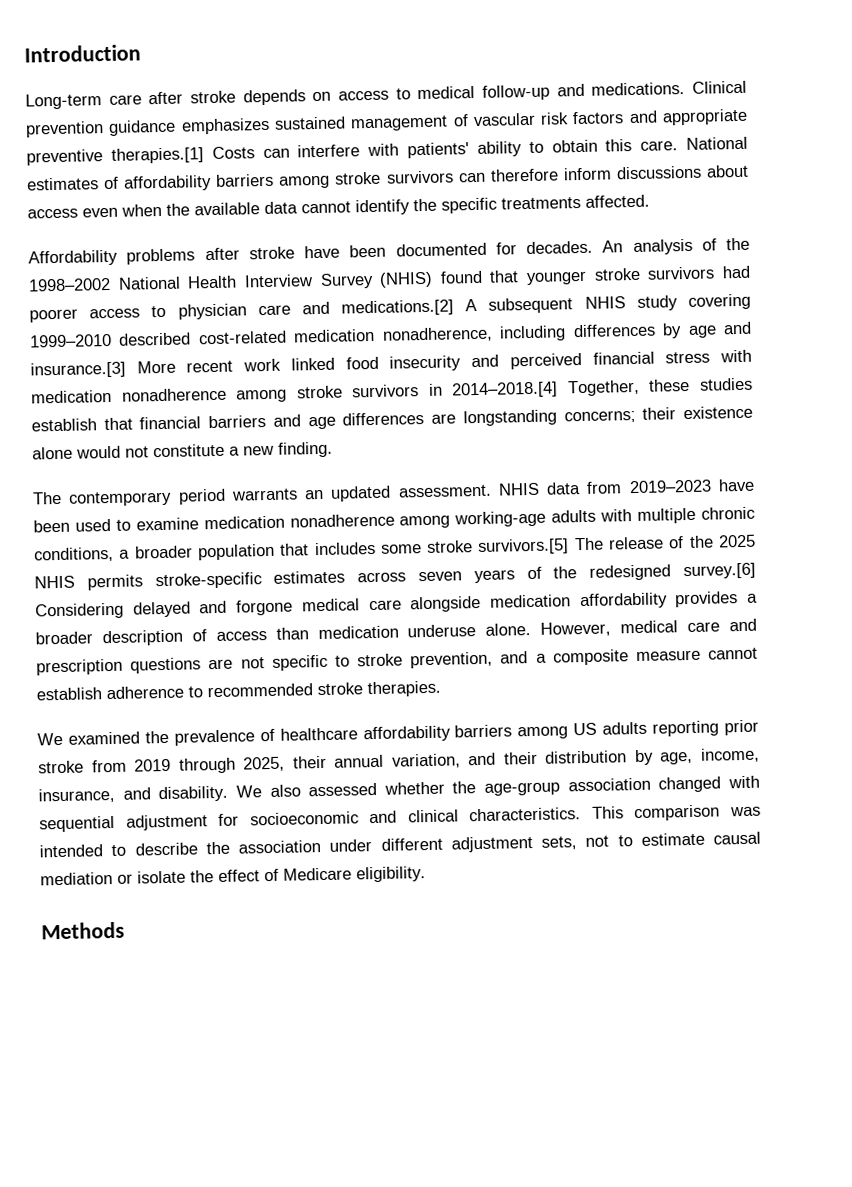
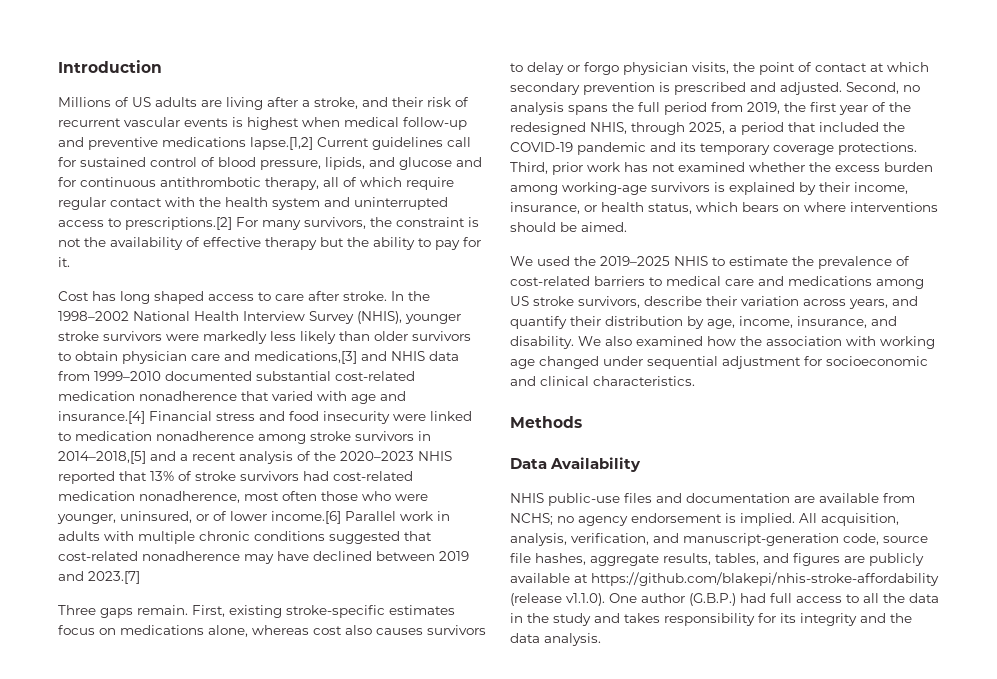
[25,80,747,110] [25,108,748,138] [26,136,748,166] [27,164,749,192] [27,194,650,219] [28,238,717,267] Long-term care after stroke depends on access to medical follow-up and medications. Clinical prevention guidance emphasizes sustained management of vascular risk factors and appropriate preventive therapies.[1] Costs can interfere with patients' ability to obtain this care. National estimates of affordability barriers among stroke survivors can therefore inform discussions about access even when the available data cannot identify the specific treatments affected. // Affordability problems after stroke have been documented for decades. An analysis of -> [58,97,469,110] [58,117,467,130] [58,137,471,150] [58,157,482,170] [58,177,454,190] [58,197,448,210] [58,217,479,230] [58,237,481,250] [58,257,70,267] [58,291,404,304] Millions of US adults are living after a stroke, and their risk of recurrent vascular events is highest when medical follow-up and preventive medications lapse.[1,2] Current guidelines call for sustained control of blood pressure, lipids, and glucose and for continuous antithrombotic therapy, all of which require regular contact with the health system and uninterrupted access to prescriptions.[2] For many survivors, the constraint is not the availability of effective therapy but the ability to pay for it. // Cost has long shaped access to care after stroke. In
[379,265,751,288] [29,293,751,323] [30,321,753,348] [30,349,753,379] (NHIS) found that younger stroke survivors had poorer access to physician care and medications.[2] A subsequent NHIS study covering 1999–2010 described cost-related medication nonadherence, including differences by age and insurance.[3] More recent work linked food insecurity and perceived financial stress with -> [357,311,461,324] [58,331,471,344] [58,351,459,364] [58,371,415,381] [58,391,406,404] [58,411,472,424] [58,432,71,441] (NHIS), younger stroke survivors were markedly less likely than older survivors to obtain physician care and medications,[3] and NHIS data from 1999–2010 documented substantial cost-related medication nonadherence that varied with age and insurance.[4] Financial stress and food insecurity were linked to
[452,377,753,399] [31,405,754,432] [32,441,333,460] [33,478,755,507] [33,506,755,533] [34,534,756,563] [34,562,756,591] [35,591,758,620] [35,618,757,647] [36,647,758,676] [36,680,441,701] [37,719,759,746] [38,752,497,774] 2014–2018.[4] Together, these studies establish that financial barriers and age differences are longstanding concerns; their existence alone would not constitute a new finding. // The contemporary period warrants an updated assessment. NHIS data from 2019–2023 have been used to examine medication nonadherence among working-age adults with multiple chronic conditions, a broader population that includes some stroke survivors.[5] The release of the 2025 NHIS permits stroke-specific estimates across seven years of the redesigned survey.[6] Considering delayed and forgone medical care alongside medication affordability provides a broader description of access than medication underuse alone. However, medical care and prescription questions are not specific to stroke prevention, and a composite measure cannot establish adherence to recommended stroke therapies. // We examined the prevalence of healthcare affordability barriers among US adults reporting prior stroke from 2019 through 2025, their annual variation, and -> [58,451,452,464] [58,471,413,484] [58,491,428,503] [57,511,450,524] [58,531,432,544] [58,551,469,564] [58,571,140,584] [58,605,455,618] [58,625,486,637] [510,62,929,75] [510,82,920,95] [510,102,911,115] [510,122,905,135] [510,142,917,155] [510,162,933,175] [510,182,908,195] [510,202,938,214] [510,222,627,232] [510,256,910,269] [510,276,924,289] [510,296,918,309] [510,316,567,329] 2014–2018,[5] and a recent analysis of the 2020–2023 NHIS reported that 13% of stroke survivors had cost-related medication nonadherence, most often those who were younger, uninsured, or of lower income.[6] Parallel work in adults with multiple chronic conditions suggested that cost-related nonadherence may have declined between 2019 and 2023.[7] // Three gaps remain. First, existing stroke-specific estimates focus on medications alone, whereas cost also causes survivors to delay or forgo physician visits, the point of contact at which secondary prevention is prescribed and adjusted. Second, no analysis spans the full period from 2019, the first year of the redesigned NHIS, through 2025, a period that included the COVID-19 pandemic and its temporary coverage protections. Third, prior work has not examined whether the excess burden among working-age survivors is explained by their income, insurance, or health status, which bears on where interventions should be aimed. // We used the 2019–2025 NHIS to estimate the prevalence of cost-related barriers to medical care and medications among US stroke survivors, describe their variation across years, and quantify
[308,775,760,797] assessed whether the age-group association changed with -> [636,336,935,349] [510,356,643,369] examined how the association with working age changed under
[591,804,761,822] [39,831,761,858] [40,866,426,886] [41,921,125,940] This comparison was intended to describe the association under different adjustment sets, not to estimate causal mediation or isolate the effect of Medicare eligibility. // Methods -> [510,416,582,428] [510,457,642,472] [510,493,915,506] [510,513,899,526] [510,533,928,546] [510,553,924,566] [510,572,939,586] [510,593,939,606] [510,613,912,626] [510,633,601,646] // Methods // Data Availability // NHIS public-use files and documentation are available from NCHS; no agency endorsement is implied. All acquisition, analysis, verification, and manuscript-generation code, source file hashes, aggregate results, tables, and figures are publicly available at https://github.com/blakepi/nhis-stroke-affordability (release v1.1.0). One author (G.B.P.) had full access to all the data in the study and takes responsibility for its integrity and the data analysis.

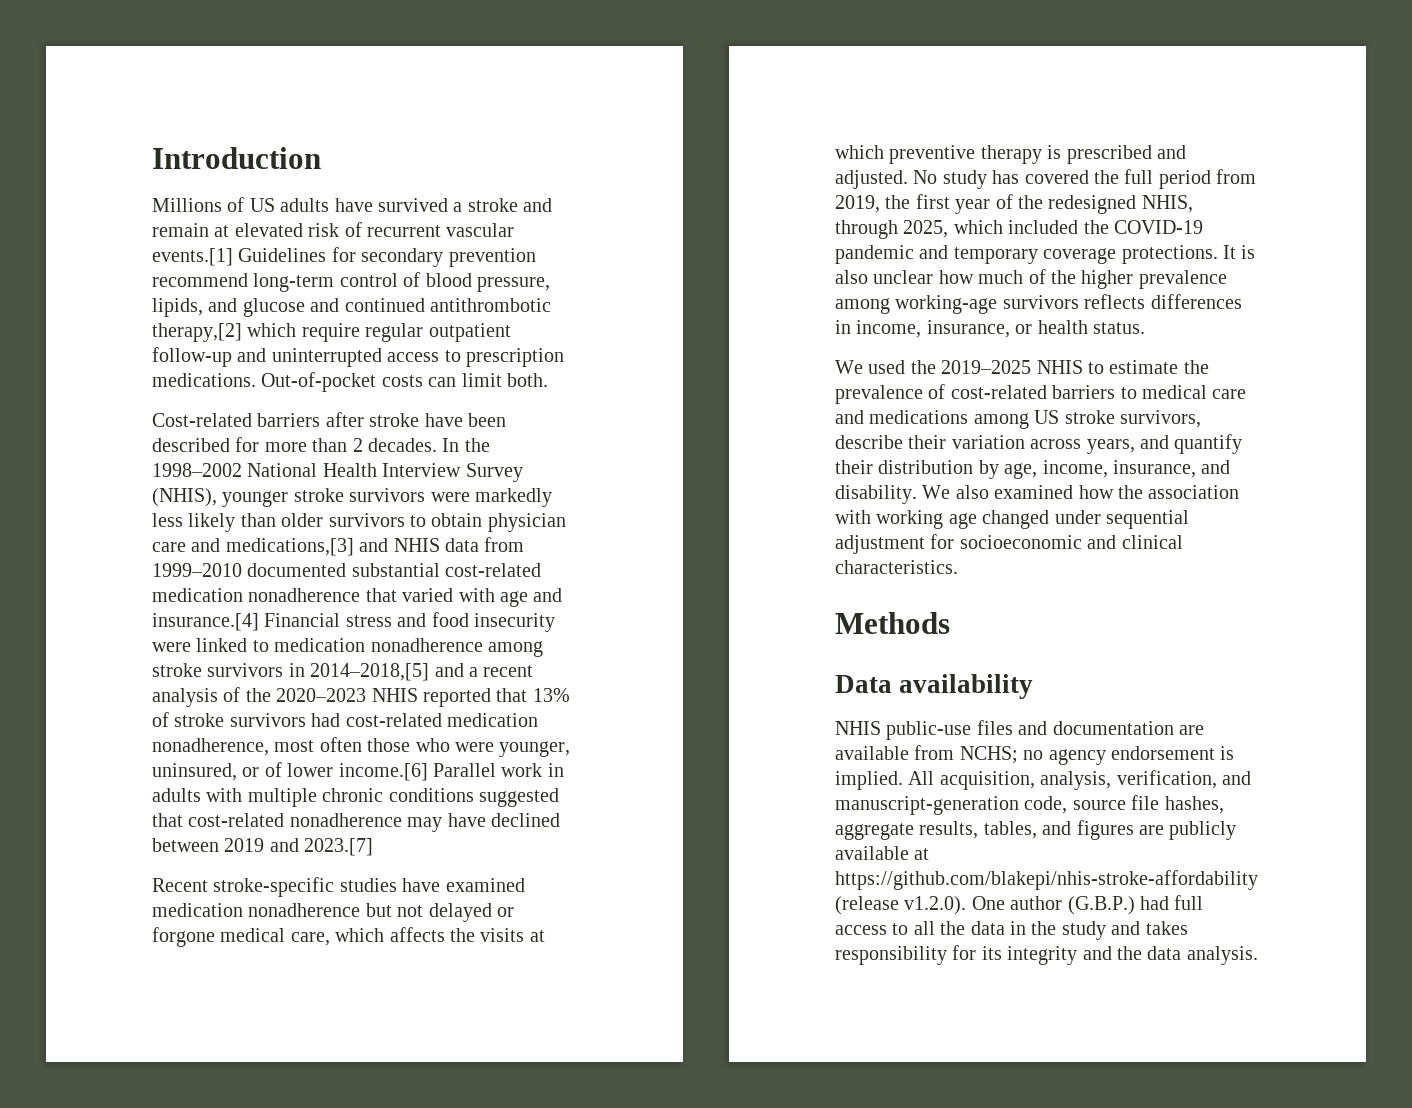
[201,97,469,110] [58,117,467,130] [58,137,471,150] [58,157,146,167] are living after a stroke, and their risk of recurrent vascular events is highest when medical follow-up and preventive medications lapse.[1,2] Current guidelines call for sustained -> [334,198,553,212] [152,222,515,237] [152,247,536,267] [152,273,335,292] have survived a stroke and remain at elevated risk of recurrent vascular events.[1] Guidelines for secondary prevention recommend long-term
[58,177,454,190] [58,197,448,210] [58,217,479,230] [58,237,481,250] [58,257,70,267] [58,291,387,304] for continuous antithrombotic therapy, all of which require regular contact with the health system and uninterrupted access to prescriptions.[2] For many survivors, the constraint is not the availability of effective therapy but the ability to pay for it. // Cost has long shaped access to care after stroke. -> [344,298,551,312] [152,323,511,342] [152,347,564,367] [152,372,548,392] [152,412,506,427] [152,437,437,452] continued antithrombotic therapy,[2] which require regular outpatient follow-up and uninterrupted access to prescription medications. Out-of-pocket costs can limit both. // Cost-related barriers after stroke have been described for more than 2 decades.
[58,605,455,618] [58,625,486,637] [510,62,929,75] [510,82,920,95] [510,102,608,115] Three gaps remain. First, existing stroke-specific estimates focus on medications alone, whereas cost also causes survivors to delay or forgo physician visits, the point of contact at which secondary prevention is prescribed and adjusted. Second, no analysis spans -> [152,877,525,897] [152,903,514,922] [152,927,545,947] [835,145,1186,164] [835,170,1089,189] Recent stroke-specific studies have examined medication nonadherence but not delayed or forgone medical care, which affects the visits at which preventive therapy is prescribed and adjusted. No study has covered
[729,122,816,135] a period that -> [953,220,1003,234] which
[680,142,696,152] its -> (949, 252) none
[510,162,933,175] [510,182,908,195] [510,202,938,214] [510,222,627,232] Third, prior work has not examined whether the excess burden among working-age survivors is explained by their income, insurance, or health status, which bears on where interventions should be aimed. -> [1223,245,1256,259] [835,269,1227,289] [835,294,1242,314] [835,320,1145,338] It is also unclear how much of the higher prevalence among working-age survivors reflects differences in income, insurance, or health status.
[550,457,642,472] Availability -> [899,674,1034,699] availability
[566,593,605,606] v1.1.0). -> [904,896,967,915] v1.2.0).

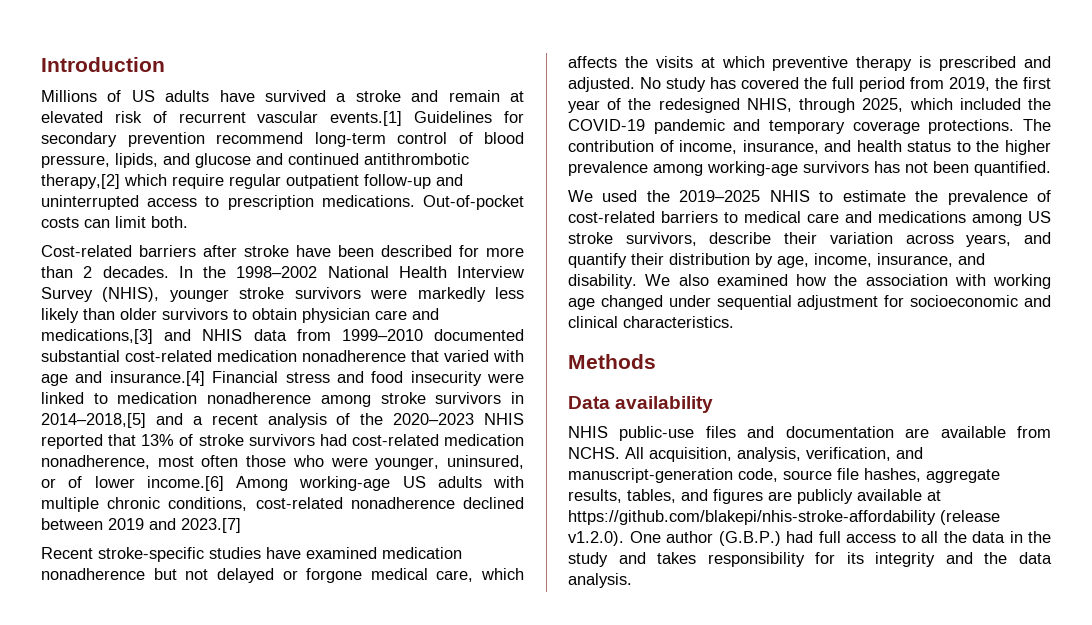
[433,763,564,777] Parallel work in -> [236,476,426,491] Among working-age US
[388,788,559,807] [152,813,486,832] conditions suggested that cost-related nonadherence may have -> [168,497,455,511] conditions, cost-related nonadherence
[1223,245,1256,259] [835,269,1046,284] It is also unclear how much of -> [1023,119,1051,131] [568,140,971,154] The contribution of income, insurance, and health status to
[1084,294,1242,309] [835,320,1145,338] reflects differences in income, insurance, or health status. -> [874,161,1051,176] has not been quantified.
[959,746,1235,765] [835,771,903,790] NCHS; no agency endorsement is implied. -> [568,447,620,459] NCHS.

